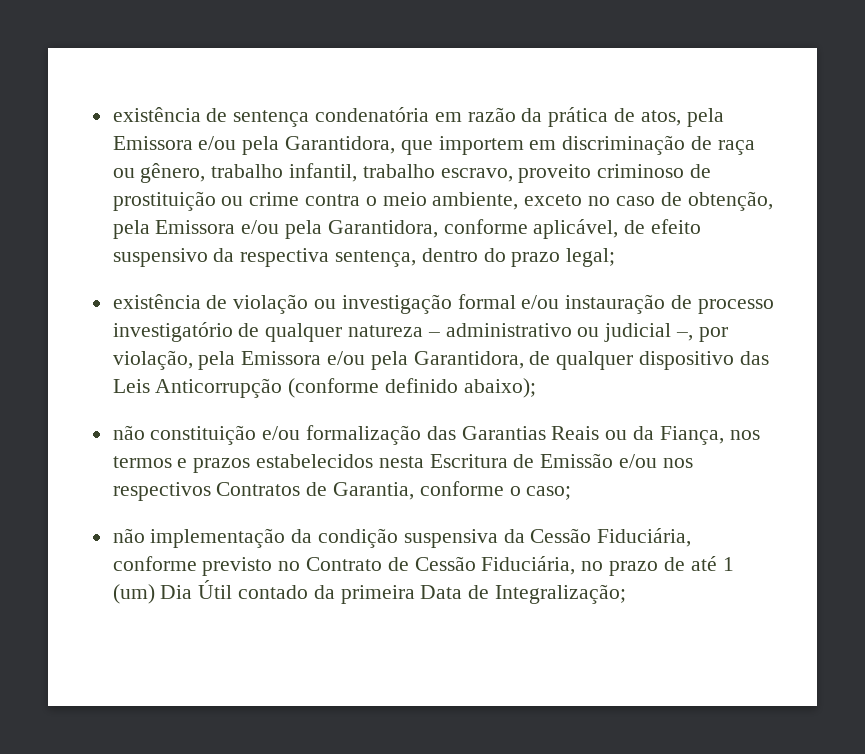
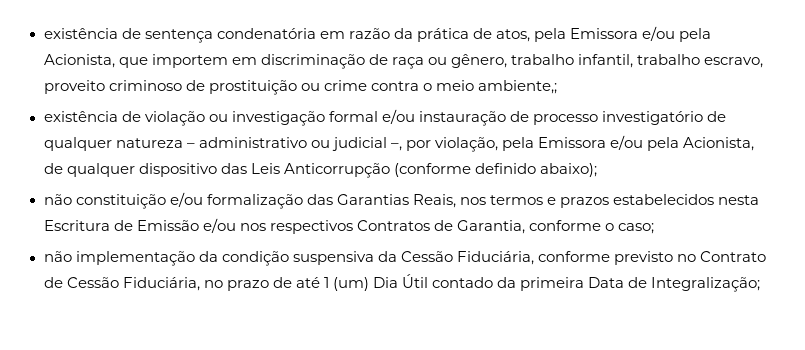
[285,136,396,154] Garantidora, -> [43,54,115,68] Acionista,
[432,191,773,211] [112,219,702,239] [112,248,616,267] ambiente, exceto no caso de obtenção, pela Emissora e/ou pela Garantidora, conforme aplicável, de efeito suspensivo da respectiva sentença, dentro do prazo legal; -> [477,80,557,94] ambiente,;
[413,351,524,369] Garantidora, -> [683,137,755,151] Acionista,
[551,426,724,445] Reais ou da Fiança, -> [412,194,456,208] Reais,

